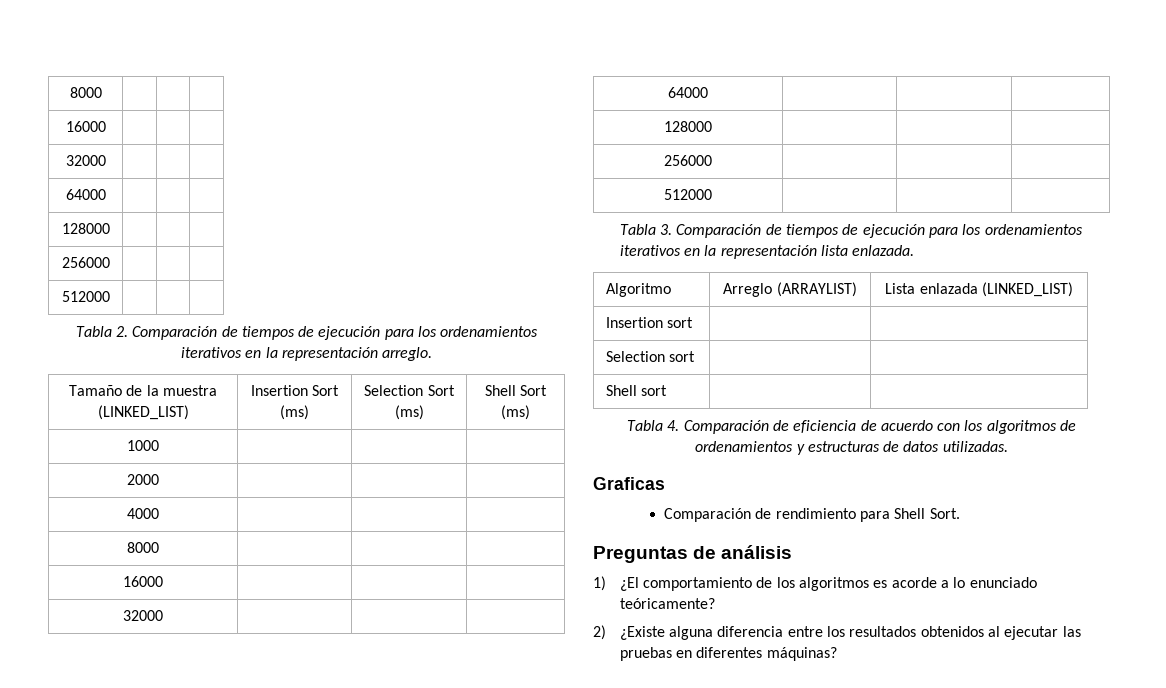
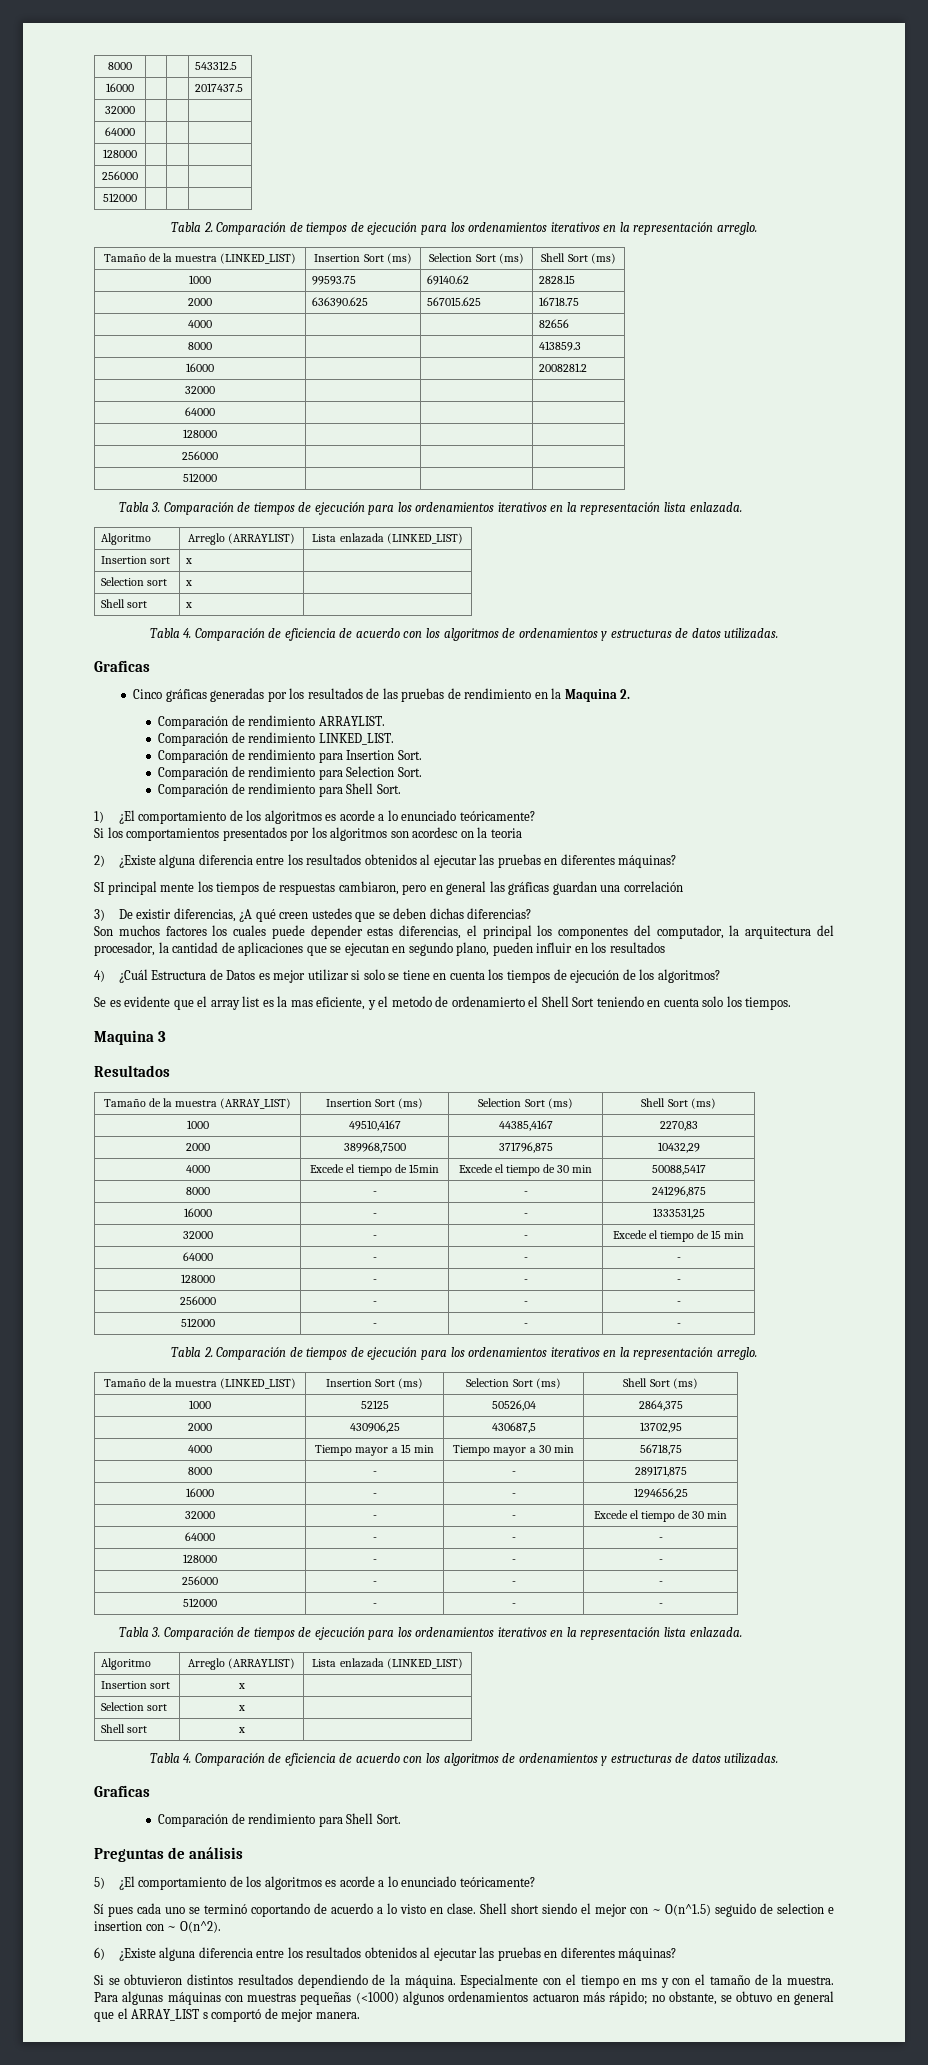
[69,87,102,98] [65,121,106,132] 8000 | | | // 16000 | | | -> [108,62,132,70] [195,61,238,70] [106,83,134,92] [195,83,244,92] 8000 | | | 543312.5 // 16000 | | | 2017437.5
[127,474,159,485] | | // 2000 | | | -> [312,276,357,285] [427,275,470,285] [539,275,576,284] [188,298,212,306] [312,297,369,307] [427,297,482,306] [539,297,580,306] 99593.75 | 69140.62 | 2828.15 // 2000 | 636390.625 | 567015.625 | 16718.75
[127,542,159,553] [123,576,163,587] // 8000 | | | // 16000 | | | -> [539,319,570,328] [188,342,212,350] [539,341,582,351] [186,363,214,372] [539,363,588,372] 82656 // 8000 | | | 413859.3 // 16000 | | | 2008281.2
[605,351,696,362] [605,385,668,396] | // Selection sort | | // Shell sort | -> [185,558,193,564] [101,577,168,586] [185,580,193,586] [101,599,148,608] [185,602,193,608] [149,628,779,641] [94,660,150,672] [133,688,631,702] [157,715,385,729] [157,732,394,746] [157,749,422,763] [157,766,422,780] [157,783,401,797] [94,810,535,824] [94,827,522,841] [94,854,677,868] [94,881,683,895] [94,908,532,922] [94,925,834,939] [94,942,665,956] [94,969,720,983] [94,996,792,1010] [94,1030,167,1045] [94,1065,170,1077] [103,1098,292,1109] [325,1098,424,1109] [478,1098,573,1109] [641,1098,716,1109] [186,1120,209,1129] [348,1120,401,1131] [498,1120,553,1131] [659,1121,698,1131] [185,1143,210,1151] [343,1142,406,1153] [498,1142,553,1153] [657,1142,700,1153] [185,1165,210,1173] [310,1164,439,1176] [458,1164,593,1176] [651,1164,706,1175] [185,1187,210,1195] [372,1191,377,1195] [523,1191,528,1195] [651,1186,706,1197] [183,1208,212,1217] [372,1213,377,1217] [523,1213,528,1217] [652,1208,705,1219] [182,1231,213,1239] [372,1235,377,1239] [523,1235,528,1239] [612,1230,745,1242] [182,1252,213,1261] [372,1257,377,1261] [523,1257,528,1261] [676,1257,681,1261] [180,1274,215,1283] [372,1279,377,1283] [523,1279,528,1283] [676,1279,681,1283] [179,1296,216,1305] [372,1301,377,1305] [523,1301,528,1305] [676,1301,681,1305] [180,1318,215,1327] [372,1323,377,1327] [523,1323,528,1327] [676,1323,681,1327] [171,1347,757,1360] [103,1378,297,1389] [325,1378,424,1389] [466,1378,561,1389] [623,1378,698,1389] [189,1400,211,1409] [360,1400,389,1409] [491,1400,536,1411] [638,1400,683,1411] [188,1423,212,1431] [349,1422,400,1433] [491,1422,536,1433] [639,1422,682,1433] [188,1445,212,1453] [315,1444,434,1456] [453,1445,574,1456] [639,1444,682,1455] [188,1467,212,1475] [372,1471,377,1475] [511,1471,516,1475] [634,1466,687,1477] [186,1488,214,1497] [372,1493,377,1497] [511,1493,516,1497] [633,1488,688,1499] [185,1511,215,1519] [372,1515,377,1519] [511,1515,516,1519] [593,1510,728,1522] [185,1532,215,1541] [372,1537,377,1541] [511,1537,516,1541] [658,1537,663,1541] [183,1554,217,1563] [372,1559,377,1563] [511,1559,516,1563] [658,1559,663,1563] [182,1576,218,1585] [372,1581,377,1585] [511,1581,516,1585] [658,1581,663,1585] [183,1598,217,1607] [372,1603,377,1607] [511,1603,516,1607] [658,1603,663,1607] [118,1627,742,1640] [101,1658,152,1670] [187,1658,296,1670] [312,1658,463,1669] [101,1681,171,1689] [237,1683,245,1689] [101,1702,168,1711] [237,1705,245,1711] [101,1724,148,1733] [237,1727,245,1733] x | // Selection sort | x | // Shell sort | x | // Tabla 4. Comparación de eficiencia de acuerdo con los algoritmos de ordenamientos y estructuras de datos utilizadas. // Graficas // Cinco gráficas generadas por los resultados de las pruebas de rendimiento en la Maquina 2. // Comparación de rendimiento ARRAYLIST. // Comparación de rendimiento LINKED_LIST. // Comparación de rendimiento para Insertion Sort. // Comparación de rendimiento para Selection Sort. // Comparación de rendimiento para Shell Sort. // 1) ¿El comportamiento de los algoritmos es acorde a lo enunciado teóricamente? // Si los comportamientos presentados por los algoritmos son acordesc on la teoria // 2) ¿Existe alguna diferencia entre los resultados obtenidos al ejecutar las pruebas en diferentes máquinas? // SI principal mente los tiempos de respuestas cambiaron, pero en general las gráficas guardan una correlación // 3) De existir diferencias, ¿A qué creen ustedes que se deben dichas diferencias? // Son muchos factores los cuales puede depender estas diferencias, el principal los componentes del computador, la arquitectura del procesador, la cantidad de aplicaciones que se ejecutan en segundo plano, pueden influir en los resultados // 4) ¿Cuál Estructura de Datos es mejor utilizar si solo se tiene en cuenta los tiempos de ejecución de los algoritmos? // Se es evidente que el array list es la mas eficiente, y el metodo de ordenamierto el Shell Sort teniendo en cuenta solo los tiempos. // Maquina 3 // Resultados // Tamaño de la muestra (ARRAY_LIST) | Insertion Sort (ms) | Selection Sort (ms) | Shell Sort (ms) // 1000 | 49510,4167 | 44385,4167 | 2270,83 // 2000 | 389968,7500 | 371796,875 | 10432,29 // 4000 | Excede el tiempo de 15min | Excede el tiempo de 30 min | 50088,5417 // 8000 | - | - | 241296,875 // 16000 | - | - | 1333531,25 // 32000 | - | - | Excede el tiempo de 15 min // 64000 | - | - | - // 128000 | - | - | - // 256000 | - | - | - // 512000 | - | - | - // Tabla 2. Comparación de tiempos de ejecución para los ordenamientos iterativos en la representación arreglo. // Tamaño de la muestra (LINKED_LIST) | Insertion Sort (ms) | Selection Sort (ms) | Shell Sort (ms) // 1000 | 52125 | 50526,04 | 2864,375 // 2000 | 430906,25 | 430687,5 | 13702,95 // 4000 | Tiempo mayor a 15 min | Tiempo mayor a 30 min | 56718,75 // 8000 | - | - | 289171,875 // 16000 | - | - | 1294656,25 // 32000 | - | - | Excede el tiempo de 30 min // 64000 | - | - | - // 128000 | - | - | - // 256000 | - | - | - // 512000 | - | - | - // Tabla 3. Comparación de tiempos de ejecución para los ordenamientos iterativos en la representación lista enlazada. // Algoritmo | Arreglo (ARRAYLIST) | Lista enlazada (LINKED_LIST) // Insertion sort | x | // Selection sort | x | // Shell sort | x
[593,576,606,591] 1) -> [94,1877,105,1889] 5)
[593,625,606,640] 2) -> [94,1903,834,1917] [94,1921,221,1933] [94,1947,105,1960] Sí pues cada uno se terminó coportando de acuerdo a lo visto en clase. Shell short siendo el mejor con ~ O(n^1.5) seguido de selection e insertion con ~ O(n^2). // 6)
(837, 654) none -> [94,1974,834,1988] [94,1991,834,2005] [94,2008,360,2022] // Si se obtuvieron distintos resultados dependiendo de la máquina. Especialmente con el tiempo en ms y con el tamaño de la muestra. Para algunas máquinas con muestras pequeñas (<1000) algunos ordenamientos actuaron más rápido; no obstante, se obtuvo en general que el ARRAY_LIST s comportó de mejor manera.

